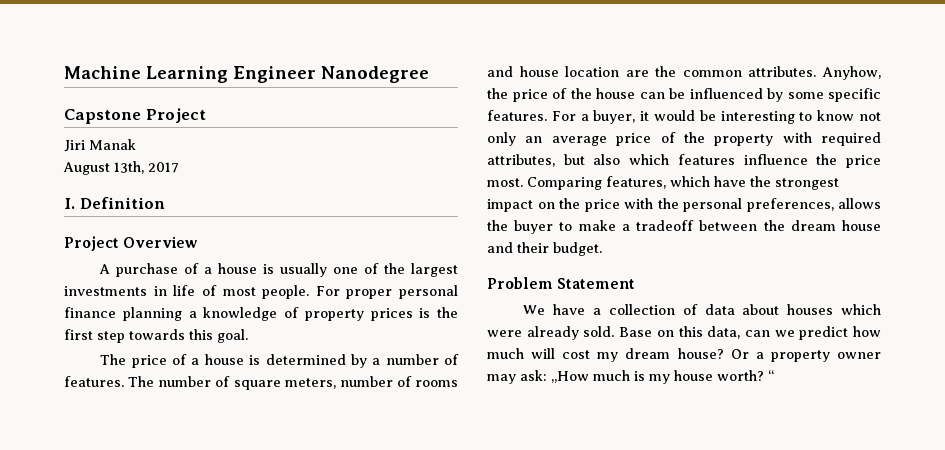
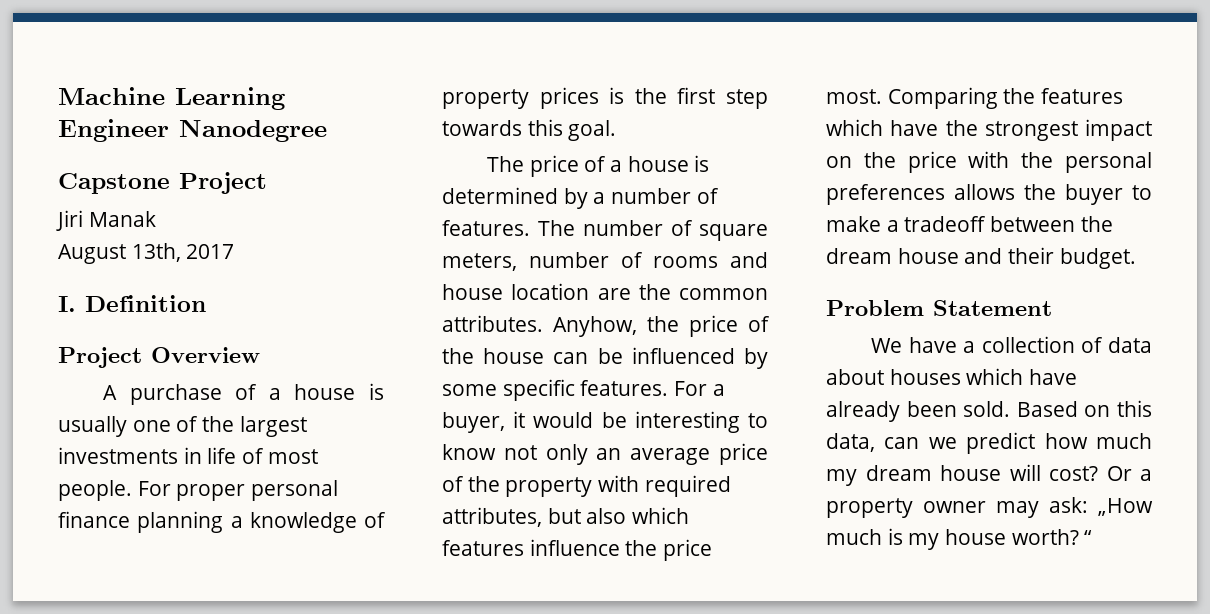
[606,176,666,189] features, -> [1003,88,1124,104] the features
[746,198,834,212] preferences, -> [826,184,945,205] preferences
[487,326,653,340] were already sold. Base -> [1029,369,1078,385] [826,401,1078,422] have already been sold. Based
[531,348,724,362] will cost my dream house? -> [826,464,1098,486] my dream house will cost?

